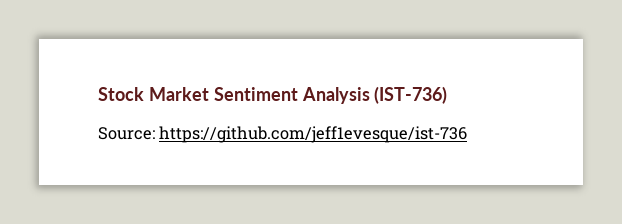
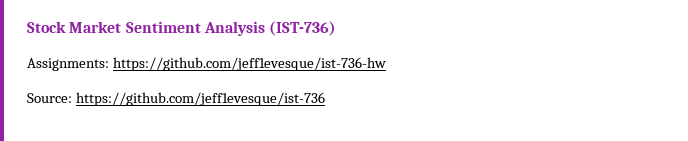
(448, 95) none -> [27,57,386,71] // Assignments: https://github.com/jeff1evesque/ist-736-hw

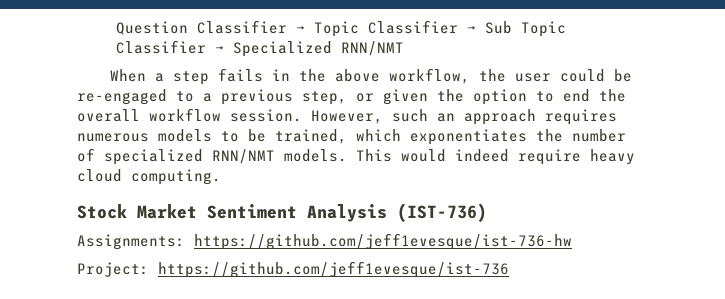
(27, 27) none -> [116,20,567,37] [116,40,405,57] [110,68,633,85] [77,89,626,105] [77,108,617,125] [77,129,626,145] [77,148,635,165] [77,169,221,185] Question Classifier → Topic Classifier → Sub Topic Classifier → Specialized RNN/NMT // When a step fails in the above workflow, the user could be re-engaged to a previous step, or given the option to end the overall workflow session. However, such an approach requires numerous models to be trained, which exponentiates the number of specialized RNN/NMT models. This would indeed require heavy cloud computing. //
[27,93,72,103] Source: -> [77,262,149,277] Project:

